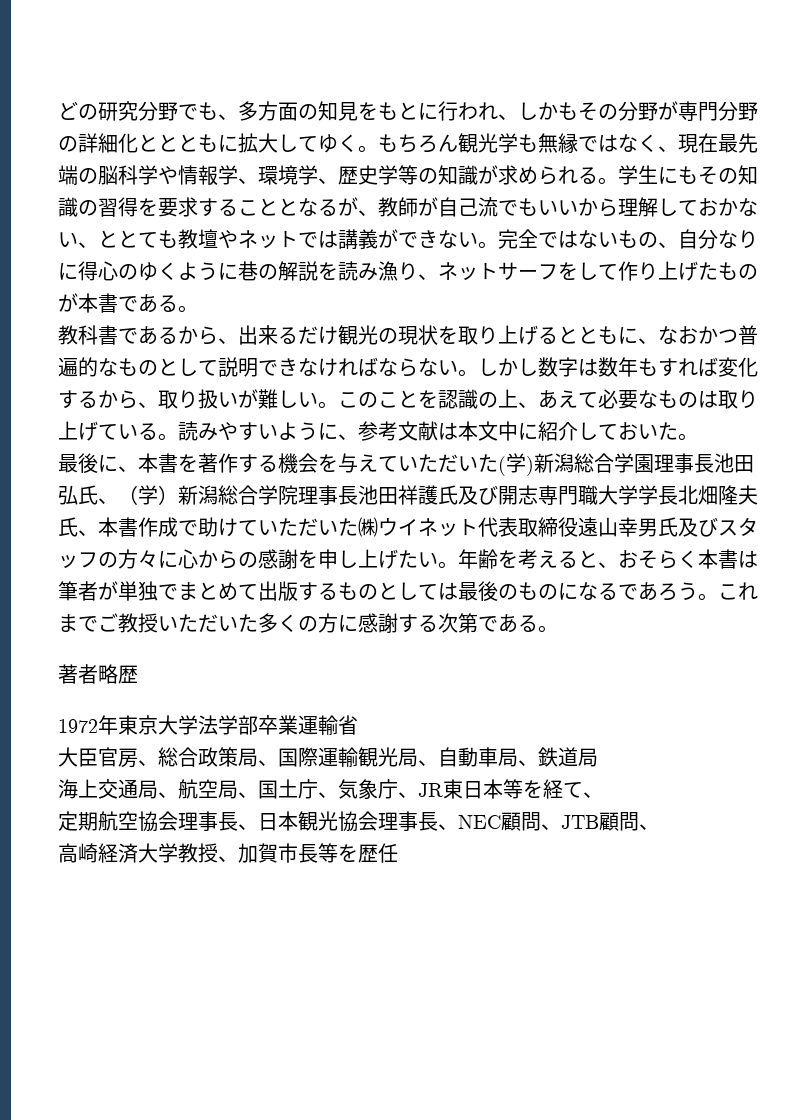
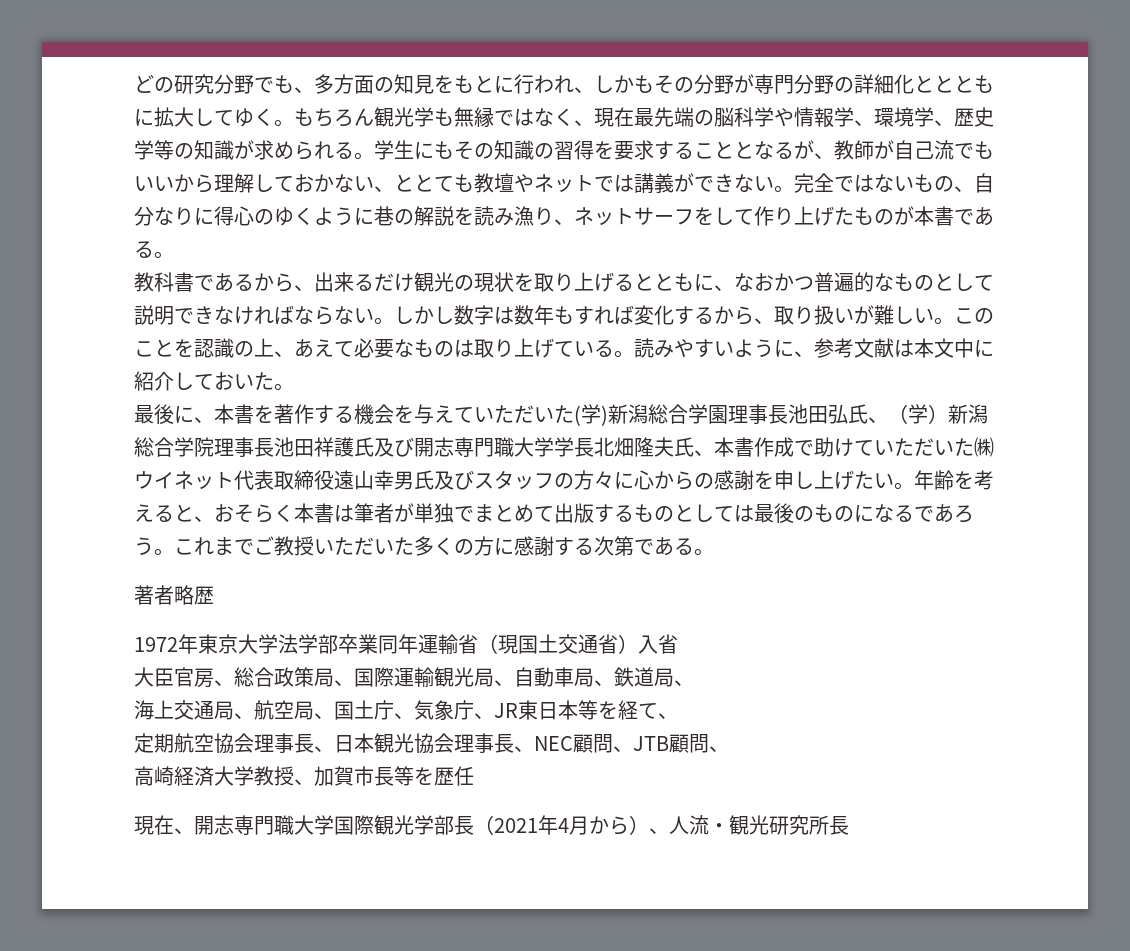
(298, 725) none -> [378,634,418,654] 同年
(358, 725) none -> [478,634,678,654] （現国土交通省）入省
(598, 757) none -> [674,680,694,686] 、
(398, 853) none -> [134,815,849,835] // 現在、開志専門職大学国際観光学部長（2021年4月から）、人流・観光研究所長

